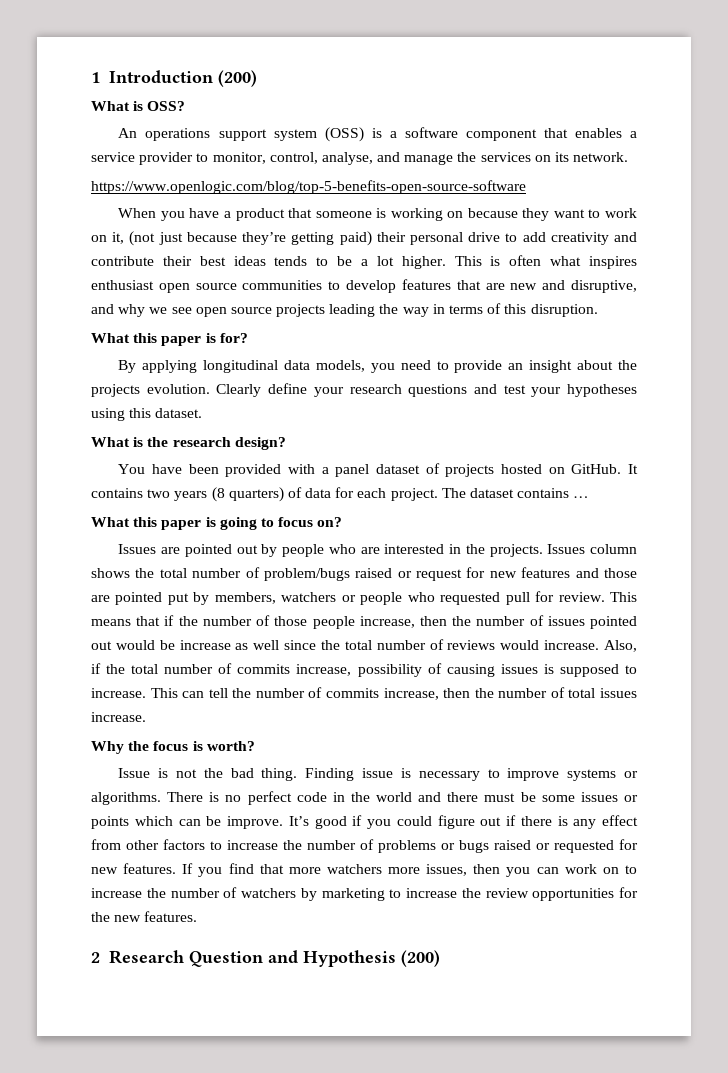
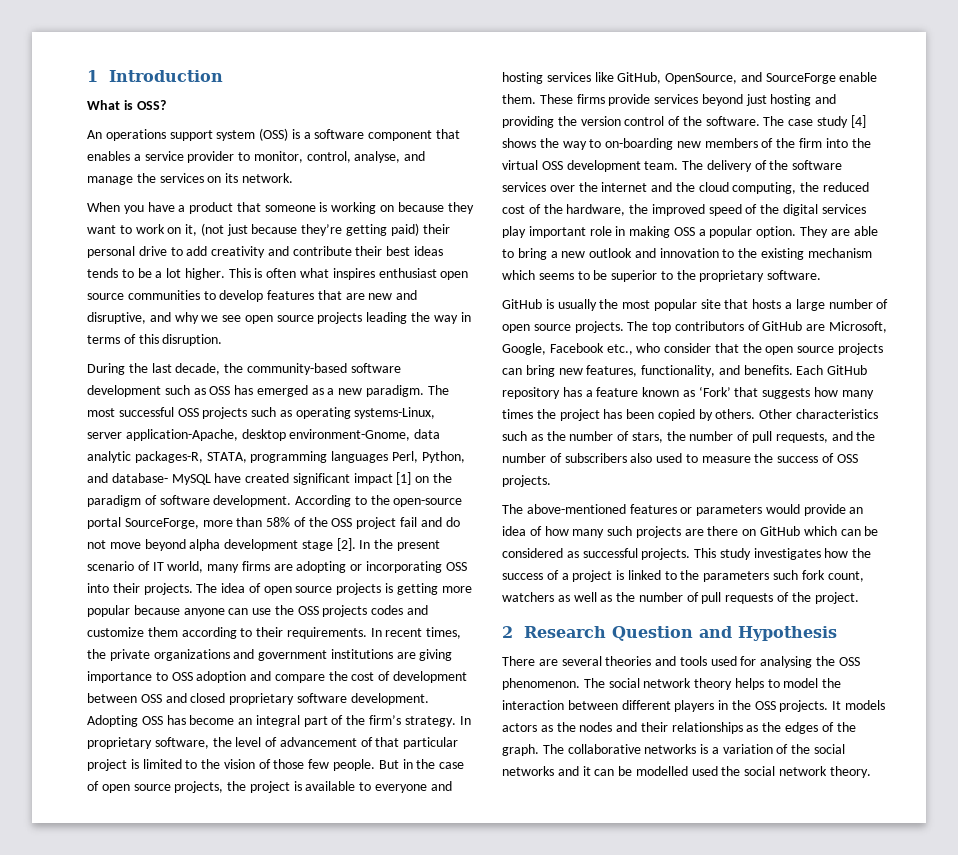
[217,70,257,87] (200) -> (224, 76) none
[91,180,526,194] // https://www.openlogic.com/blog/top-5-benefits-open-source-software -> (293, 178) none
[91,333,248,346] [118,360,637,373] [91,383,637,397] [91,408,203,421] [91,437,286,450] [118,463,638,477] [91,487,590,502] [91,517,343,530] [118,544,637,557] [91,567,637,581] [91,591,637,605] [91,615,637,629] [91,639,637,652] [91,663,638,677] [91,687,637,700] [91,712,146,722] [91,741,255,754] [118,768,638,781] [91,791,638,805] [91,815,638,829] [91,839,638,853] [91,863,637,877] [91,887,638,901] [91,911,198,922] What this paper is for? // By applying longitudinal data models, you need to provide an insight about the projects evolution. Clearly define your research questions and test your hypotheses using this dataset. // What is the research design? // You have been provided with a panel dataset of projects hosted on GitHub. It contains two years (8 quarters) of data for each project. The dataset contains … // What this paper is going to focus on? // Issues are pointed out by people who are interested in the projects. Issues column shows the total number of problem/bugs raised or request for new features and those are pointed put by members, watchers or people who requested pull for review. This means that if the number of those people increase, then the number of issues pointed out would be increase as well since the total number of reviews would increase. Also, if the total number of commits increase, possibility of causing issues is supposed to increase. This can tell the number of commits increase, then the number of total issues increase. // Why the focus is worth? // Issue is not the bad thing. Finding issue is necessary to improve systems or algorithms. There is no perfect code in the world and there must be some issues or points which can be improve. It’s good if you could figure out if there is any effect from other factors to increase the number of problems or bugs raised or requested for new features. If you find that more watchers more issues, then you can work on to increase the number of watchers by marketing to increase the review opportunities for the new features. -> [87,363,401,375] [87,385,449,397] [87,407,436,419] [87,429,441,441] [87,451,465,463] [87,472,453,485] [87,495,463,507] [87,517,460,529] [87,538,441,551] [87,561,467,573] [87,583,472,595] [87,605,429,617] [87,627,462,639] [87,649,453,661] [87,671,468,683] [87,693,429,705] [87,715,471,727] [87,737,459,749] [87,759,465,771] [87,781,452,793] [502,72,878,84] [502,94,837,106] [502,115,866,128] [502,138,871,150] [502,160,843,172] [502,182,870,194] [502,204,866,216] [502,226,878,238] [502,248,872,260] [502,270,822,282] [502,299,889,311] [502,321,888,333] [502,343,884,355] [502,365,868,377] [502,386,874,399] [502,409,879,421] [502,431,876,443] [502,453,858,463] [502,475,551,487] [502,504,864,516] [502,526,879,538] [502,548,872,560] [502,570,864,582] [502,592,859,604] During the last decade, the community-based software development such as OSS has emerged as a new paradigm. The most successful OSS projects such as operating systems-Linux, server application-Apache, desktop environment-Gnome, data analytic packages-R, STATA, programming languages Perl, Python, and database- MySQL have created significant impact [1] on the paradigm of software development. According to the open-source portal SourceForge, more than 58% of the OSS project fail and do not move beyond alpha development stage [2]. In the present scenario of IT world, many firms are adopting or incorporating OSS into their projects. The idea of open source projects is getting more popular because anyone can use the OSS projects codes and customize them according to their requirements. In recent times, the private organizations and government institutions are giving importance to OSS adoption and compare the cost of development between OSS and closed proprietary software development. Adopting OSS has become an integral part of the firm’s strategy. In proprietary software, the level of advancement of that particular project is limited to the vision of those few people. But in the case of open source projects, the project is available to everyone and hosting services like GitHub, OpenSource, and SourceForge enable them. These firms provide services beyond just hosting and providing the version control of the software. The case study [4] shows the way to on-boarding new members of the firm into the virtual OSS development team. The delivery of the software services over the internet and the cloud computing, the reduced cost of the hardware, the improved speed of the digital services play important role in making OSS a popular option. They are able to bring a new outlook and innovation to the existing mechanism which seems to be superior to the proprietary software. // GitHub is usually the most popular site that hosts a large number of open source projects. The top contributors of GitHub are Microsoft, Google, Facebook etc., who consider that the open source projects can bring new features, functionality, and benefits. Each GitHub repository has a feature known as ‘Fork’ that suggests how many times the project has been copied by others. Other characteristics such as the number of stars, the number of pull requests, and the number of subscribers also used to measure the success of OSS projects. // The above-mentioned features or parameters would provide an idea of how many such projects are there on GitHub which can be considered as successful projects. This study investigates how the success of a project is linked to the parameters such fork count, watchers as well as the number of pull requests of the project.
[400,950,440,967] (200) -> [502,656,860,668] [502,678,842,690] [502,700,886,712] [502,722,856,734] [502,744,846,756] [502,766,871,778] // There are several theories and tools used for analysing the OSS phenomenon. The social network theory helps to model the interaction between different players in the OSS projects. It models actors as the nodes and their relationships as the edges of the graph. The collaborative networks is a variation of the social networks and it can be modelled used the social network theory.

